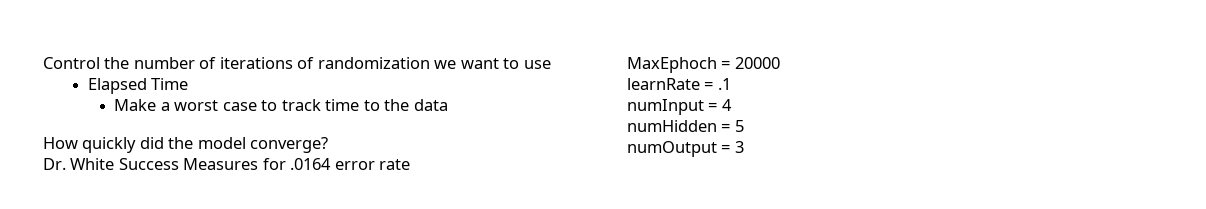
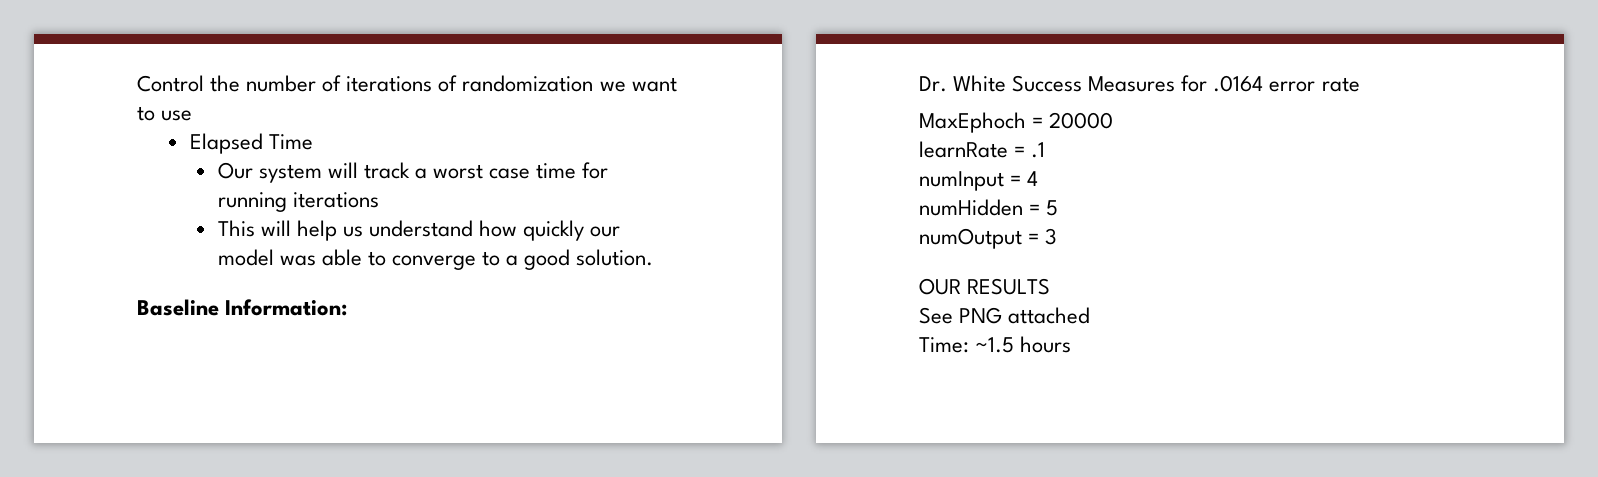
[114,99,448,111] [43,137,329,153] Make a worst case to track time to the data // How quickly did the model converge? -> [217,162,609,183] [217,192,379,212] [217,220,621,241] [217,249,654,270] [137,299,348,316] Our system will track a worst case time for running iterations // This will help us understand how quickly our model was able to converge to a good solution. // Baseline Information:
(744, 147) none -> [919,278,1051,295] [919,307,1091,324] [919,336,1072,353] // OUR RESULTS // See PNG attached // Time: ~1.5 hours

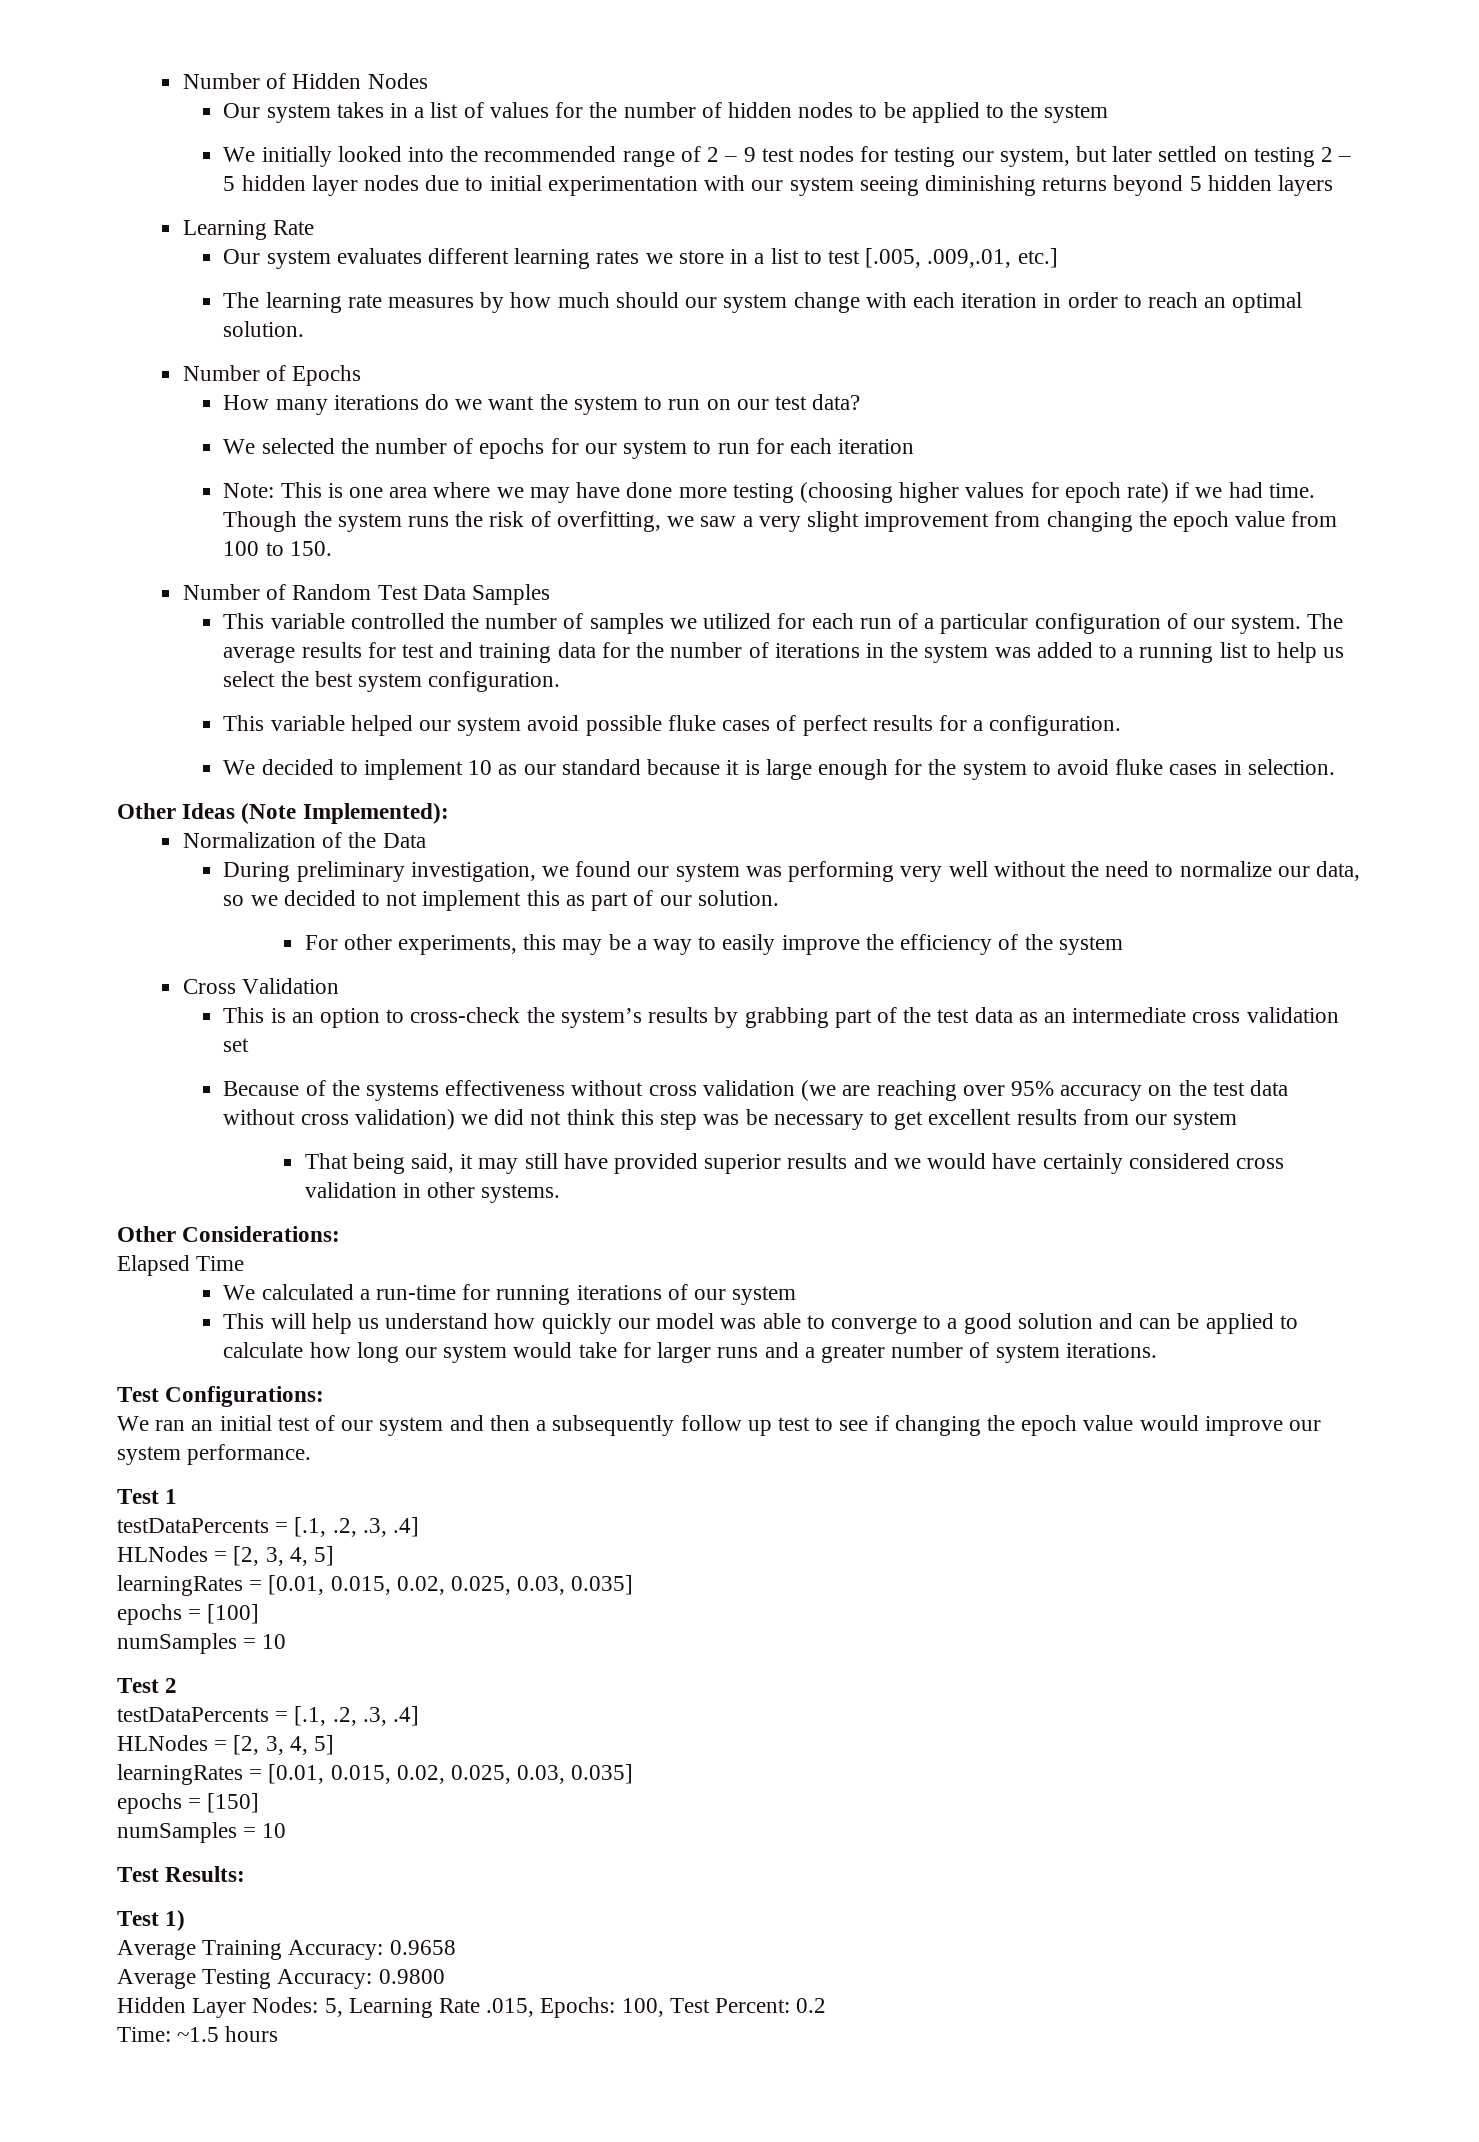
[137,75,677,92] [137,106,193,121] [189,133,313,154] [217,162,577,183] Control the number of iterations of randomization we want to use // Elapsed Time // Our system will track a worst case time -> [182,73,428,89] [223,102,1109,123] [223,146,1352,167] [223,175,1333,196] [182,220,315,240] [223,248,1058,269] [223,292,1303,313] [223,321,305,337] [182,365,362,386] [223,394,861,415] [223,438,915,459] [223,482,1315,503] [223,511,1338,532] [223,541,332,556] [182,584,550,605] [223,613,1344,634] [223,642,1345,663] [223,671,561,692] [223,715,1122,736] [223,759,1335,780] [117,803,449,824] [182,832,426,848] [223,861,1360,882] [223,890,779,911] [304,934,1123,955] [182,978,340,994] [223,1007,1339,1028] [223,1038,250,1052] [223,1080,1288,1101] [223,1109,1238,1130] [304,1153,1284,1174] [304,1182,561,1203] [117,1226,341,1242] [117,1255,245,1276] [223,1284,457,1300] Number of Hidden Nodes // Our system takes in a list of values for the number of hidden nodes to be applied to the system // We initially looked into the recommended range of 2 – 9 test nodes for testing our system, but later settled on testing 2 – 5 hidden layer nodes due to initial experimentation with our system seeing diminishing returns beyond 5 hidden layers // Learning Rate // Our system evaluates different learning rates we store in a list to test [.005, .009,.01, etc.] // The learning rate measures by how much should our system change with each iteration in order to reach an optimal solution. // Number of Epochs // How many iterations do we want the system to run on our test data? // We selected the number of epochs for our system to run for each iteration // Note: This is one area where we may have done more testing (choosing higher values for epoch rate) if we had time. Though the system runs the risk of overfitting, we saw a very slight improvement from changing the epoch value from 100 to 150. // Number of Random Test Data Samples // This variable controlled the number of samples we utilized for each run of a particular configuration of our system. The average results for test and training data for the number of iterations in the system was added to a running list to help us select the best system configuration. // This variable helped our system avoid possible fluke cases of perfect results for a configuration. // We decided to implement 10 as our standard because it is large enough for the system to avoid fluke cases in selection. // Other Ideas (Note Implemented): // Normalization of the Data // During preliminary investigation, we found our system was performing very well without the need to normalize our data, so we decided to not implement this as part of our solution. // For other experiments, this may be a way to easily improve the efficiency of the system // Cross Validation // This is an option to cross-check the system’s results by grabbing part of the test data as an intermediate cross validation set // Because of the systems effectiveness without cross validation (we are reaching over 95% accuracy on the test data without cross validation) we did not think this step was be necessary to get excellent results from our system // That being said, it may still have provided superior results and we would have certainly considered cross validation in other systems. // Other Considerations: // Elapsed Time // We calculated a run-time
(379, 200) none -> [667,1284,797,1305] of our system
[576,249,654,266] [137,299,348,316] [919,75,1360,92] [919,112,1114,133] [919,141,1046,158] [919,171,1039,191] [919,199,1059,216] [919,228,1058,249] [919,278,1051,295] [919,307,1091,324] solution. // Baseline Information: // Dr. White Success Measures for .0164 error rate // MaxEphoch = 20000 // learnRate = .1 // numInput = 4 // numHidden = 5 // numOutput = 3 // OUR RESULTS // See PNG attached -> [1017,1313,1298,1334] [223,1342,1157,1363] [117,1386,325,1407] [117,1415,1322,1436] [117,1444,312,1465] [117,1489,178,1504] [117,1517,420,1537] [117,1546,335,1566] [117,1575,634,1596] [117,1604,260,1625] [117,1633,287,1654] [117,1678,178,1693] [117,1706,420,1726] [117,1735,335,1755] [117,1764,634,1785] [117,1793,260,1814] [117,1822,287,1843] [117,1866,246,1882] [117,1910,186,1931] [117,1940,456,1960] [117,1969,445,1989] [117,1997,827,2018] solution and can be applied to calculate how long our system would take for larger runs and a greater number of system iterations. // Test Configurations: // We ran an initial test of our system and then a subsequently follow up test to see if changing the epoch value would improve our system performance. // Test 1 // testDataPercents = [.1, .2, .3, .4] // HLNodes = [2, 3, 4, 5] // learningRates = [0.01, 0.015, 0.02, 0.025, 0.03, 0.035] // epochs = [100] // numSamples = 10 // Test 2 // testDataPercents = [.1, .2, .3, .4] // HLNodes = [2, 3, 4, 5] // learningRates = [0.01, 0.015, 0.02, 0.025, 0.03, 0.035] // epochs = [150] // numSamples = 10 // Test Results: // Test 1) // Average Training Accuracy: 0.9658 // Average Testing Accuracy: 0.9800 // Hidden Layer Nodes: 5, Learning Rate .015, Epochs: 100, Test Percent: 0.2

